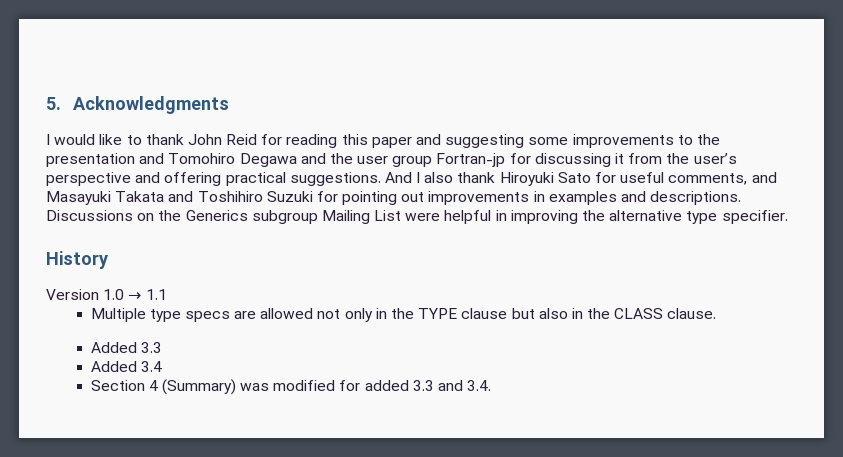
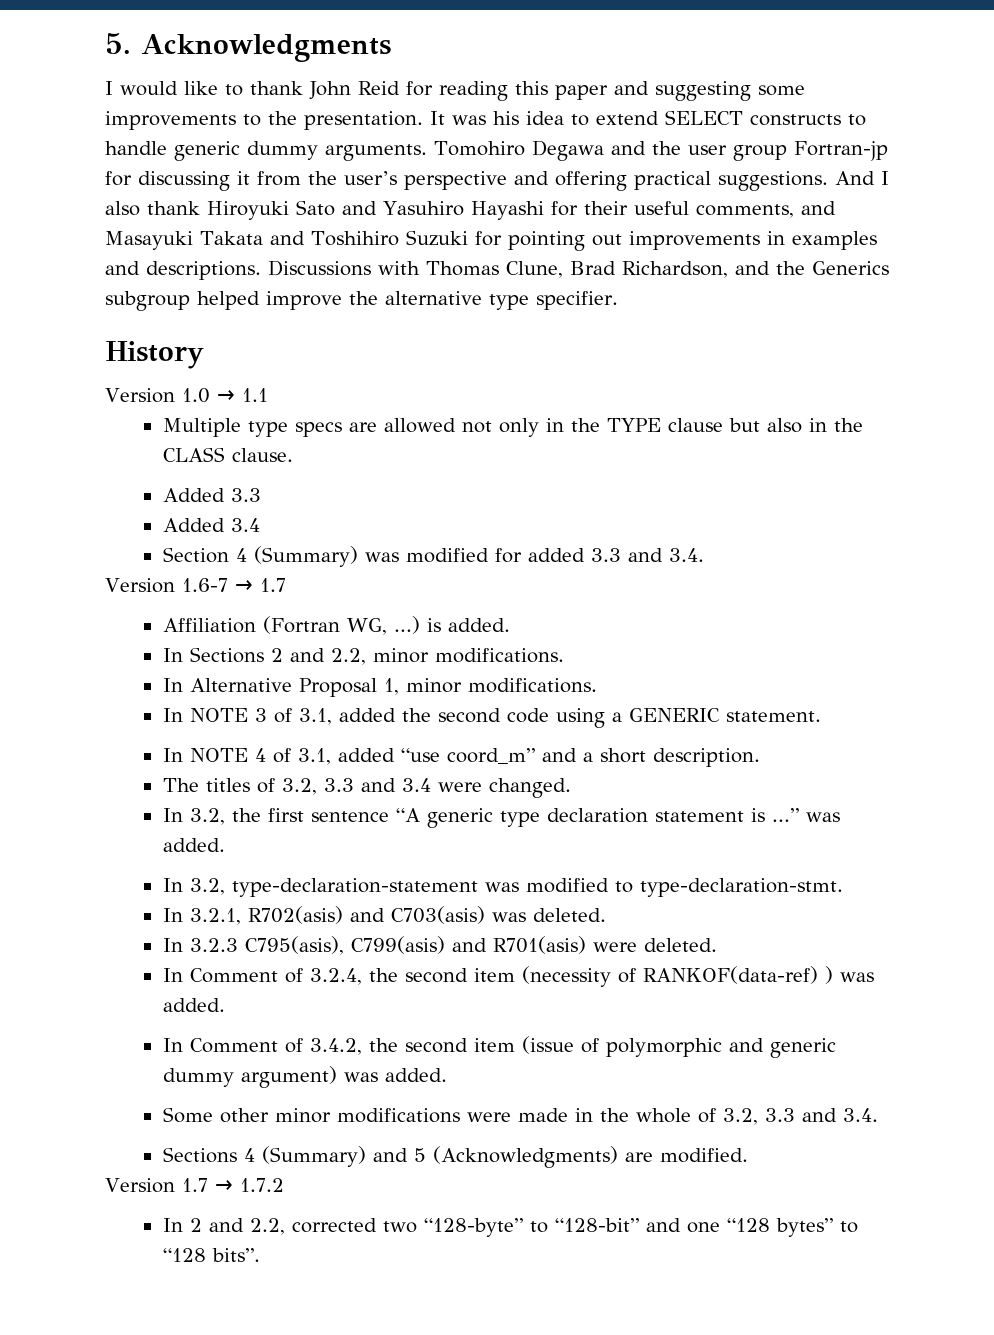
[46,153,165,167] presentation and -> [304,110,866,130] [105,141,427,161] presentation. It was his idea to extend SELECT constructs to handle generic dummy arguments.
[595,172,617,183] for -> [342,201,628,220] and Yasuhiro Hayashi for their
[137,210,578,224] on the Generics subgroup Mailing List were helpful in improving -> [378,261,889,278] [105,291,342,311] with Thomas Clune, Brad Richardson, and the Generics subgroup helped improve
(492, 385) none -> [105,578,286,593] [162,616,510,635] [162,647,564,665] [162,678,597,697] [162,708,821,728] [162,748,760,767] [162,778,571,798] [162,808,840,828] [162,838,225,852] [162,878,843,897] [162,906,606,925] [162,936,717,955] [162,966,874,987] [162,998,225,1012] [162,1036,836,1058] [162,1066,447,1088] [162,1107,878,1125] [162,1146,748,1168] [105,1178,284,1193] [162,1218,858,1237] [162,1248,260,1262] // Version 1.6-7 → 1.7 // Affiliation (Fortran WG, ...) is added. // In Sections 2 and 2.2, minor modifications. // In Alternative Proposal 1, minor modifications. // In NOTE 3 of 3.1, added the second code using a GENERIC statement. // In NOTE 4 of 3.1, added “use coord_m” and a short description. // The titles of 3.2, 3.3 and 3.4 were changed. // In 3.2, the first sentence “A generic type declaration statement is ...” was added. // In 3.2, type-declaration-statement was modified to type-declaration-stmt. // In 3.2.1, R702(asis) and C703(asis) was deleted. // In 3.2.3 C795(asis), C799(asis) and R701(asis) were deleted. // In Comment of 3.2.4, the second item (necessity of RANKOF(data-ref) ) was added. // In Comment of 3.4.2, the second item (issue of polymorphic and generic dummy argument) was added. // Some other minor modifications were made in the whole of 3.2, 3.3 and 3.4. // Sections 4 (Summary) and 5 (Acknowledgments) are modified. // Version 1.7 → 1.7.2 // In 2 and 2.2, corrected two “128-byte” to “128-bit” and one “128 bytes” to “128 bits”.

